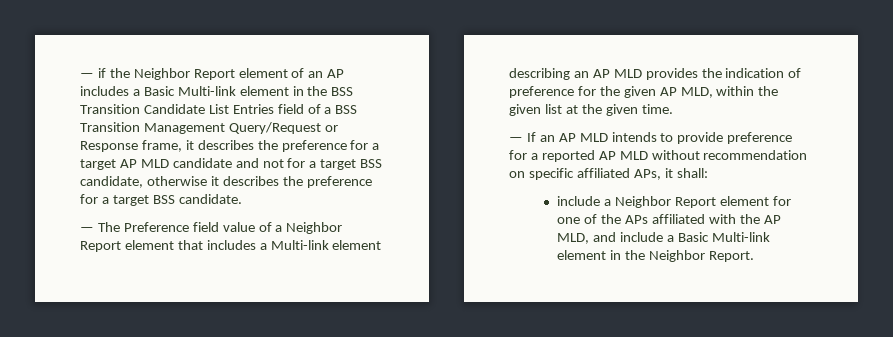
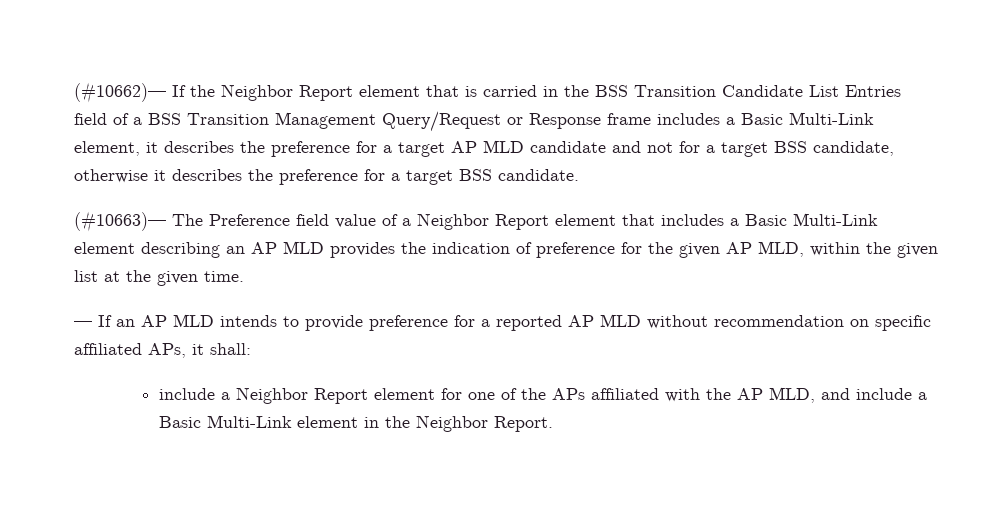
[80,68,106,78] — if -> [74,82,186,103] (#10662)— If
[291,68,345,78] [80,86,289,96] of an AP includes a Basic Multi-link element -> [426,85,537,97] that is carried
[141,140,182,152] frame, -> [607,112,874,125] [74,141,140,156] frame includes a Basic Multi-Link element,
[80,227,94,232] — -> [74,211,166,232] (#10663)—
[270,240,329,250] Multi-link -> [745,213,878,226] Basic Multi-Link
[711,232,770,242] Multi-link -> [206,415,292,428] Multi-Link

